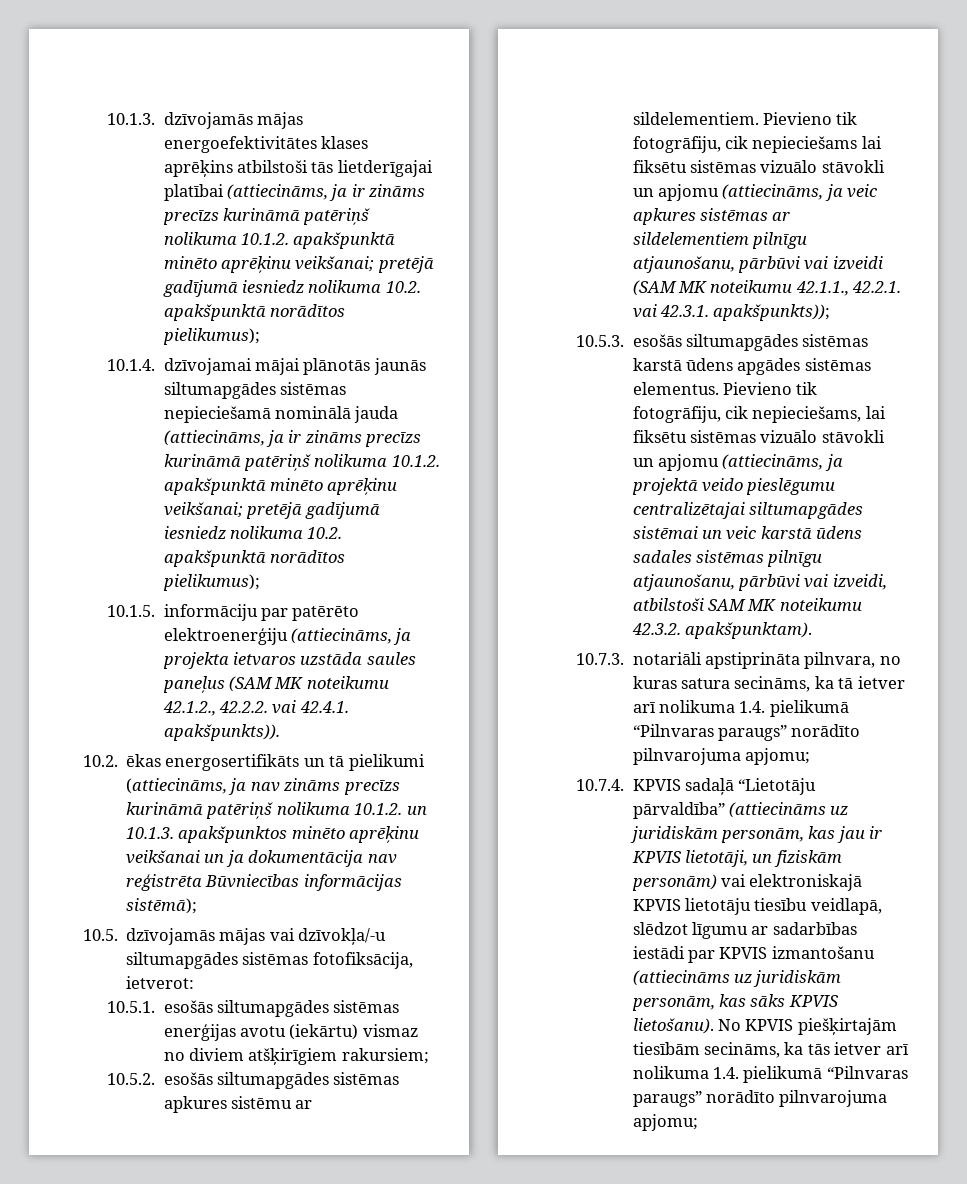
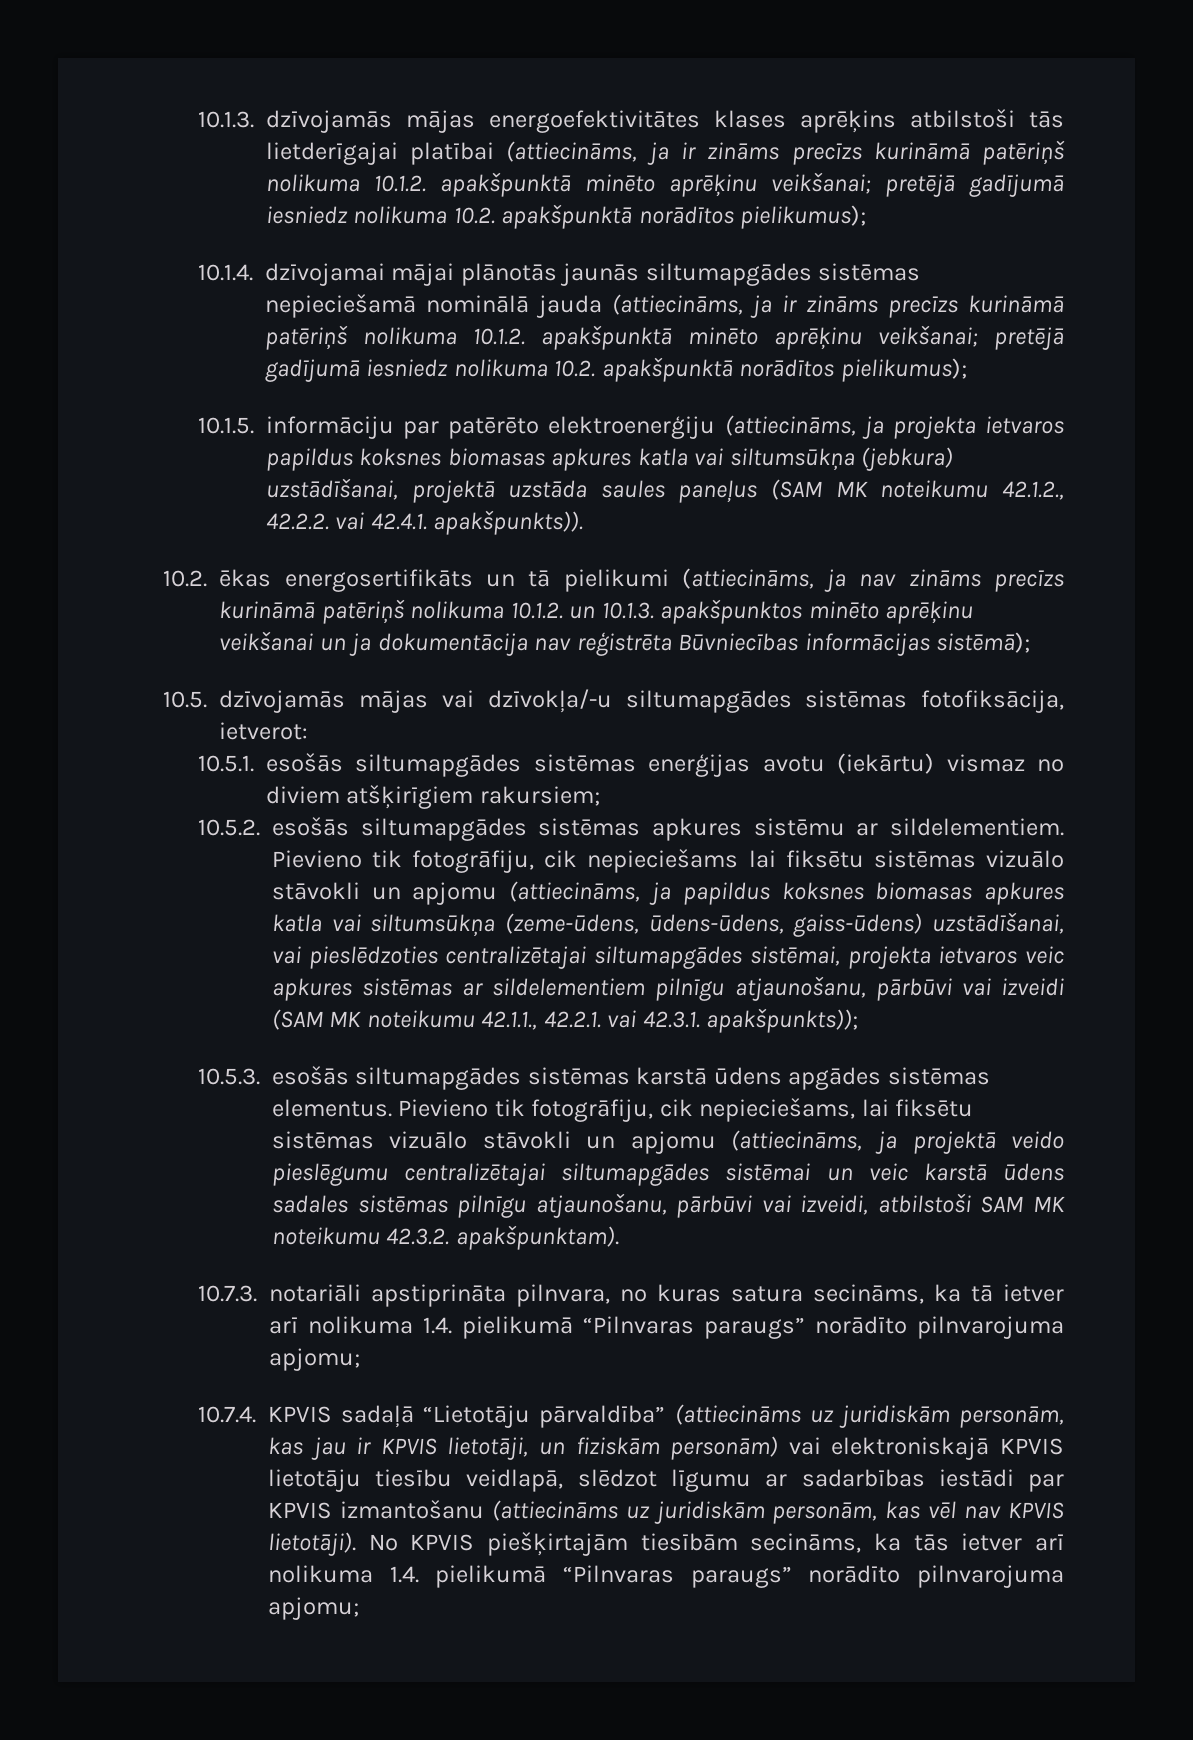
(297, 659) none -> [265,447,954,471] [265,478,495,503] papildus koksnes biomasas apkures katla vai siltumsūkņa (jebkura) uzstādīšanai, projektā
(843, 192) none -> [682,882,1064,905] [271,912,1064,937] [271,946,1018,969] papildus koksnes biomasas apkures katla vai siltumsūkņa (zeme-ūdens, ūdens-ūdens, gaiss-ūdens) uzstādīšanai, vai pieslēdzoties centralizētajai siltumapgādes sistēmai, projekta ietvaros
[750,994,839,1007] [632,1018,714,1034] sāks KPVIS lietošanu). -> [928,1501,1064,1519] [267,1532,356,1556] vēl nav KPVIS lietotāji).

